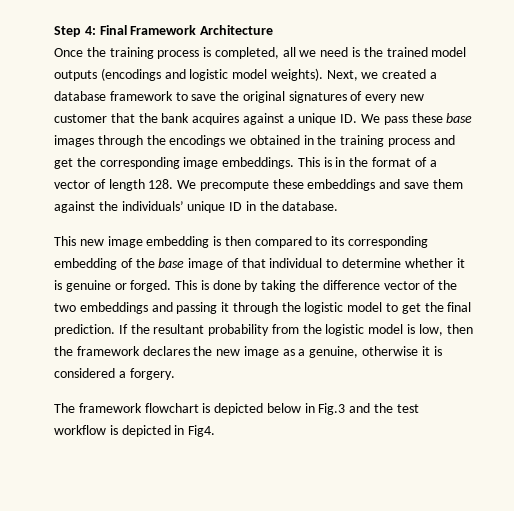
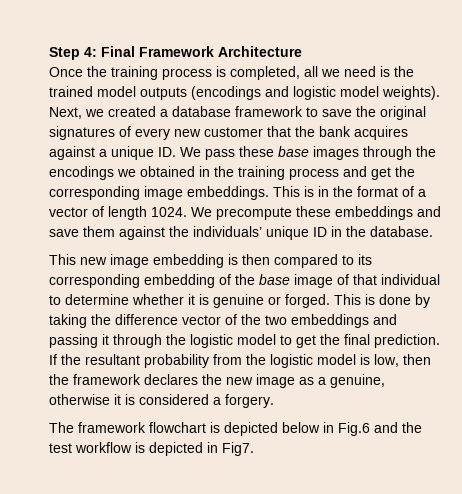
[148,179,174,189] 128. -> [151,207,187,217] 1024.
[318,403,346,415] Fig.3 -> [338,422,370,436] Fig.6
[188,425,216,437] Fig4. -> [222,442,254,456] Fig7.

